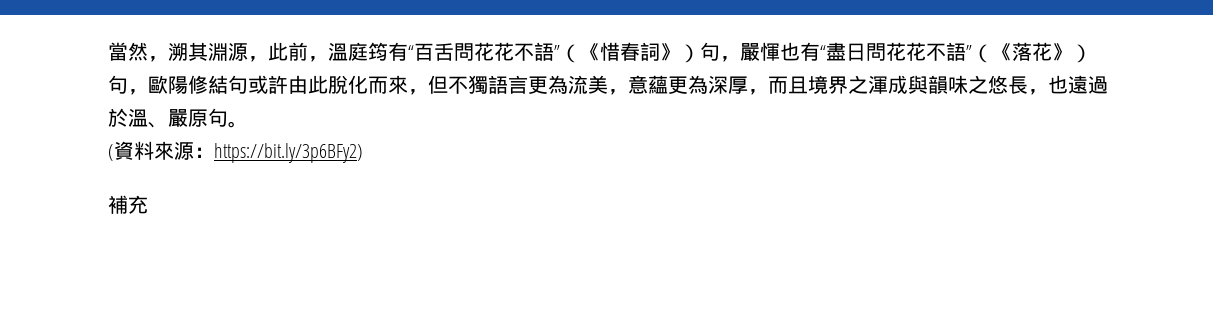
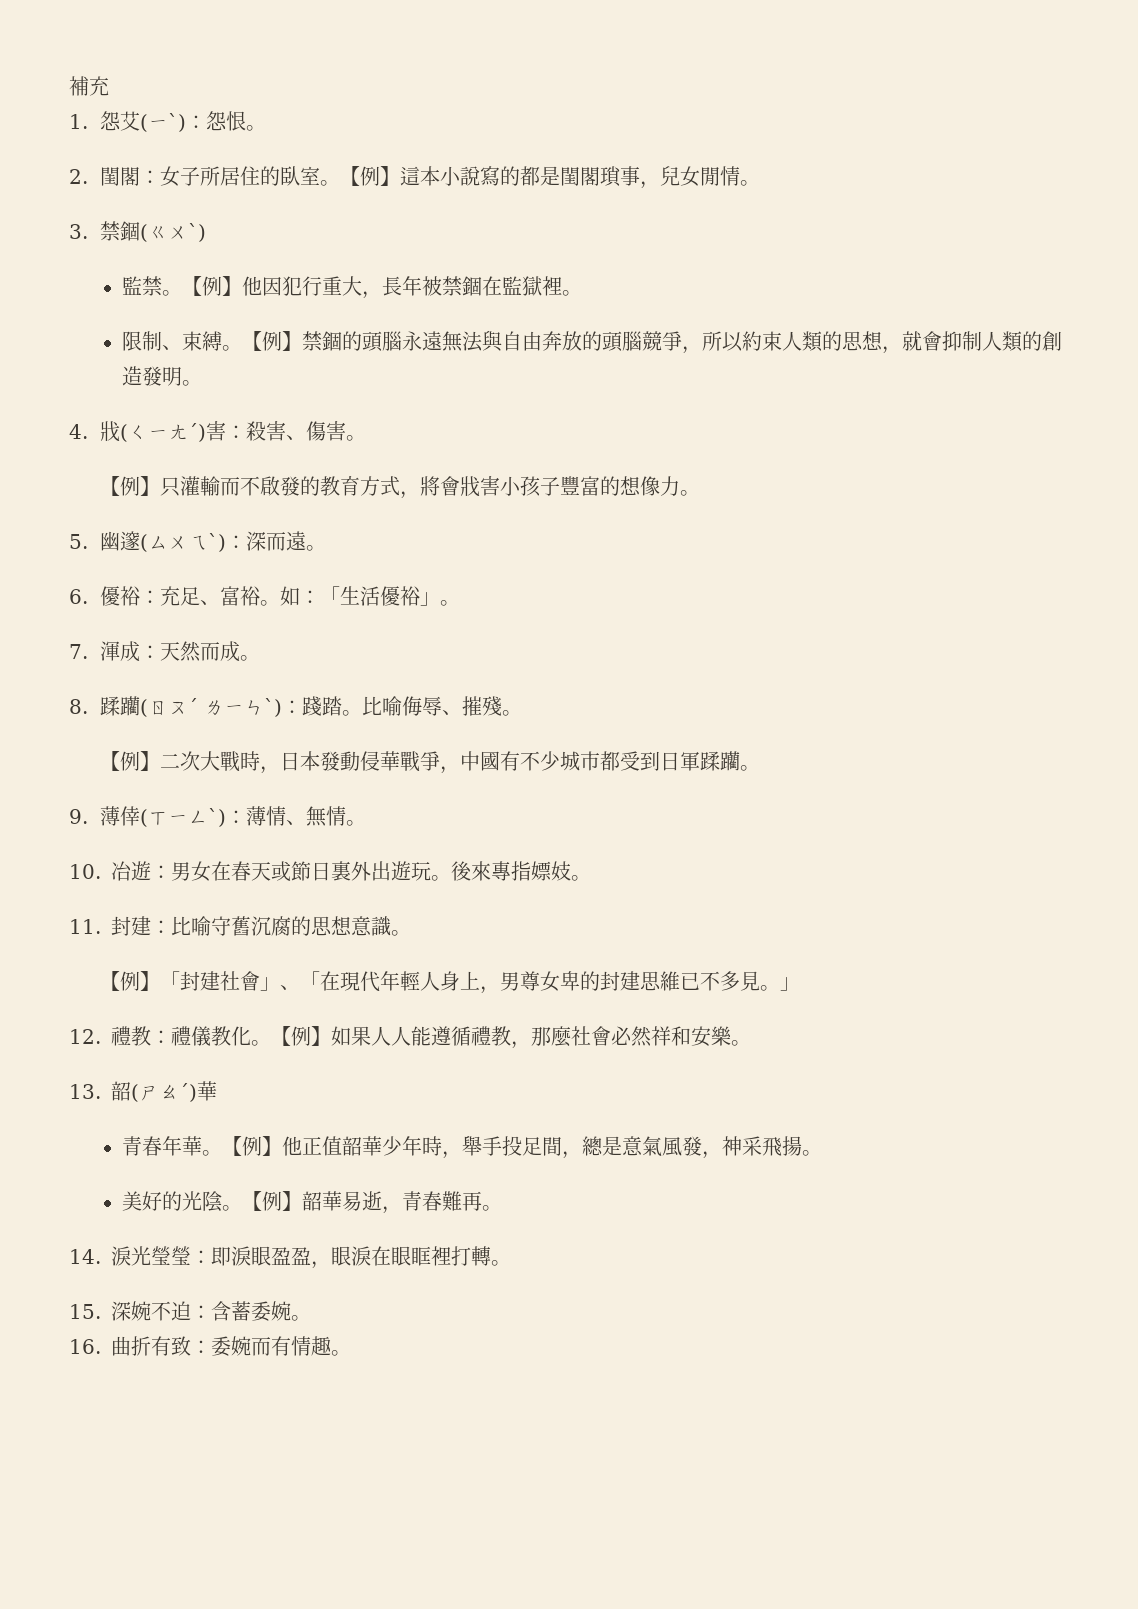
[108,42,1092,63] [108,75,1108,95] [108,108,248,128] [108,141,363,163] [108,195,148,214] 當然，溯其淵源，此前，溫庭筠有“百舌問花花不語”（《惜春詞》）句，嚴惲也有“盡日問花花不語”（《落花》）句，歐陽修結句或許由此脫化而來，但不獨語言更為流美，意蘊更為深厚，而且境界之渾成與韻味之悠長，也遠過於溫、嚴原句。 // (資料來源：https://bit.ly/3p6BFy2) // 補充 -> [69,76,109,96] [69,111,266,132] [69,166,760,189] [69,221,206,242] [121,276,582,299] [121,330,1062,354] [121,366,202,386] [69,421,366,442] [99,476,700,499] [69,531,326,552] [69,586,460,606] [69,641,260,662] [69,696,522,717] [99,751,760,774] [69,806,366,827] [69,861,591,882] [69,916,411,936] [99,971,800,994] [69,1026,751,1049] [69,1081,217,1102] [121,1135,822,1159] [121,1191,502,1214] [69,1246,511,1269] [69,1301,311,1322] [69,1336,351,1357] 補充 // 1.怨艾(ㄧˋ)：怨恨。 // 2.閨閣：女子所居住的臥室。【例】這本小說寫的都是閨閣瑣事，兒女閒情。 // 3.禁錮(ㄍㄨˋ) // 監禁。【例】他因犯行重大，長年被禁錮在監獄裡。 // 限制、束縛。【例】禁錮的頭腦永遠無法與自由奔放的頭腦競爭，所以約束人類的思想，就會抑制人類的創造發明。 // 4.戕(ㄑㄧㄤˊ)害：殺害、傷害。 // 【例】只灌輸而不啟發的教育方式，將會戕害小孩子豐富的想像力。 // 5.幽邃(ㄙㄨㄟˋ)：深而遠。 // 6.優裕：充足、富裕。如：「生活優裕」。 // 7.渾成：天然而成。 // 8.蹂躪(ㄖㄡˊ ㄌㄧㄣˋ)：踐踏。比喻侮辱、摧殘。 // 【例】二次大戰時，日本發動侵華戰爭，中國有不少城市都受到日軍蹂躪。 // 9.薄倖(ㄒㄧㄥˋ)：薄情、無情。 // 10.冶遊：男女在春天或節日裏外出遊玩。後來專指嫖妓。 // 11.封建：比喻守舊沉腐的思想意識。 // 【例】「封建社會」、「在現代年輕人身上，男尊女卑的封建思維已不多見。」 // 12.禮教：禮儀教化。【例】如果人人能遵循禮教，那麼社會必然祥和安樂。 // 13.韶(ㄕㄠˊ)華 // 青春年華。【例】他正值韶華少年時，舉手投足間，總是意氣風發，神采飛揚。 // 美好的光陰。【例】韶華易逝，青春難再。 // 14.淚光瑩瑩：即淚眼盈盈，眼淚在眼眶裡打轉。 // 15.深婉不迫：含蓄委婉。 // 16.曲折有致：委婉而有情趣。

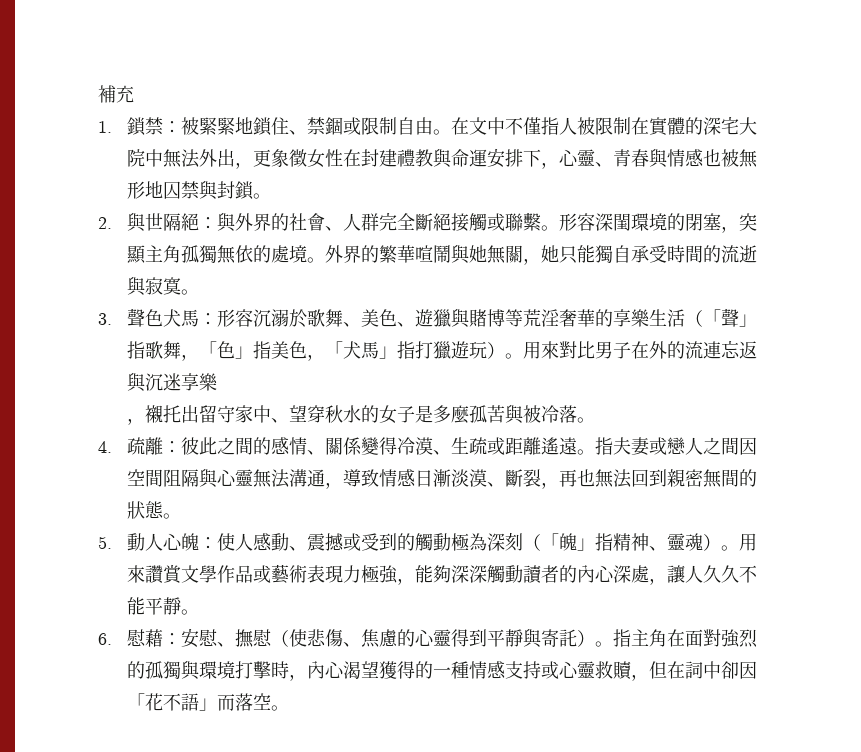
[99,111,266,132] [69,166,760,189] [69,221,206,242] [121,276,582,299] [121,330,1062,354] [121,366,202,386] [69,421,366,442] [99,476,700,499] [69,531,326,552] [69,586,460,606] [69,641,260,662] [69,696,522,717] [99,751,760,774] [69,806,366,827] [69,861,591,882] [69,916,411,936] [99,971,800,994] [69,1026,751,1049] [69,1081,217,1102] [121,1135,822,1159] [121,1191,502,1214] [69,1246,511,1269] [69,1301,311,1322] [69,1336,331,1357] 怨艾(ㄧˋ)：怨恨。 // 2.閨閣：女子所居住的臥室。【例】這本小說寫的都是閨閣瑣事，兒女閒情。 // 3.禁錮(ㄍㄨˋ) // 監禁。【例】他因犯行重大，長年被禁錮在監獄裡。 // 限制、束縛。【例】禁錮的頭腦永遠無法與自由奔放的頭腦競爭，所以約束人類的思想，就會抑制人類的創造發明。 // 4.戕(ㄑㄧㄤˊ)害：殺害、傷害。 // 【例】只灌輸而不啟發的教育方式，將會戕害小孩子豐富的想像力。 // 5.幽邃(ㄙㄨㄟˋ)：深而遠。 // 6.優裕：充足、富裕。如：「生活優裕」。 // 7.渾成：天然而成。 // 8.蹂躪(ㄖㄡˊ ㄌㄧㄣˋ)：踐踏。比喻侮辱、摧殘。 // 【例】二次大戰時，日本發動侵華戰爭，中國有不少城市都受到日軍蹂躪。 // 9.薄倖(ㄒㄧㄥˋ)：薄情、無情。 // 10.冶遊：男女在春天或節日裏外出遊玩。後來專指嫖妓。 // 11.封建：比喻守舊沉腐的思想意識。 // 【例】「封建社會」、「在現代年輕人身上，男尊女卑的封建思維已不多見。」 // 12.禮教：禮儀教化。【例】如果人人能遵循禮教，那麼社會必然祥和安樂。 // 13.韶(ㄕㄠˊ)華 // 青春年華。【例】他正值韶華少年時，舉手投足間，總是意氣風發，神采飛揚。 // 美好的光陰。【例】韶華易逝，青春難再。 // 14.淚光瑩瑩：即淚眼盈盈，眼淚在眼眶裡打轉。 // 15.深婉不迫：含蓄委婉。 // 16.曲折有致：委婉而有情趣 -> [126,116,757,136] [126,148,758,169] [126,180,271,200] [98,212,757,233] [125,244,757,265] [126,276,199,296] [98,308,757,328] [126,340,757,361] [126,372,218,392] [126,404,595,425] [98,437,757,456] [126,468,757,489] [126,501,181,519] [98,532,757,551] [126,564,757,585] [126,597,199,615] [98,628,758,648] [126,660,757,681] [126,693,271,711] 鎖禁：被緊緊地鎖住、禁錮或限制自由。在文中不僅指人被限制在實體的深宅大院中無法外出，更象徵女性在封建禮教與命運安排下，心靈、青春與情感也被無形地囚禁與封鎖。 // 2.與世隔絕：與外界的社會、人群完全斷絕接觸或聯繫。形容深閨環境的閉塞，突顯主角孤獨無依的處境。外界的繁華喧鬧與她無關，她只能獨自承受時間的流逝與寂寞。 // 3.聲色犬馬：形容沉溺於歌舞、美色、遊獵與賭博等荒淫奢華的享樂生活（「聲」指歌舞，「色」指美色，「犬馬」指打獵遊玩）。用來對比男子在外的流連忘返與沉迷享樂 // ，襯托出留守家中、望穿秋水的女子是多麼孤苦與被冷落。 // 4.疏離：彼此之間的感情、關係變得冷漠、生疏或距離遙遠。指夫妻或戀人之間因空間阻隔與心靈無法溝通，導致情感日漸淡漠、斷裂，再也無法回到親密無間的狀態。 // 5.動人心魄：使人感動、震撼或受到的觸動極為深刻（「魄」指精神、靈魂）。用來讚賞文學作品或藝術表現力極強，能夠深深觸動讀者的內心深處，讓人久久不能平靜。 // 6.慰藉：安慰、撫慰（使悲傷、焦慮的心靈得到平靜與寄託）。指主角在面對強烈的孤獨與環境打擊時，內心渴望獲得的一種情感支持或心靈救贖，但在詞中卻因「花不語」而落空

